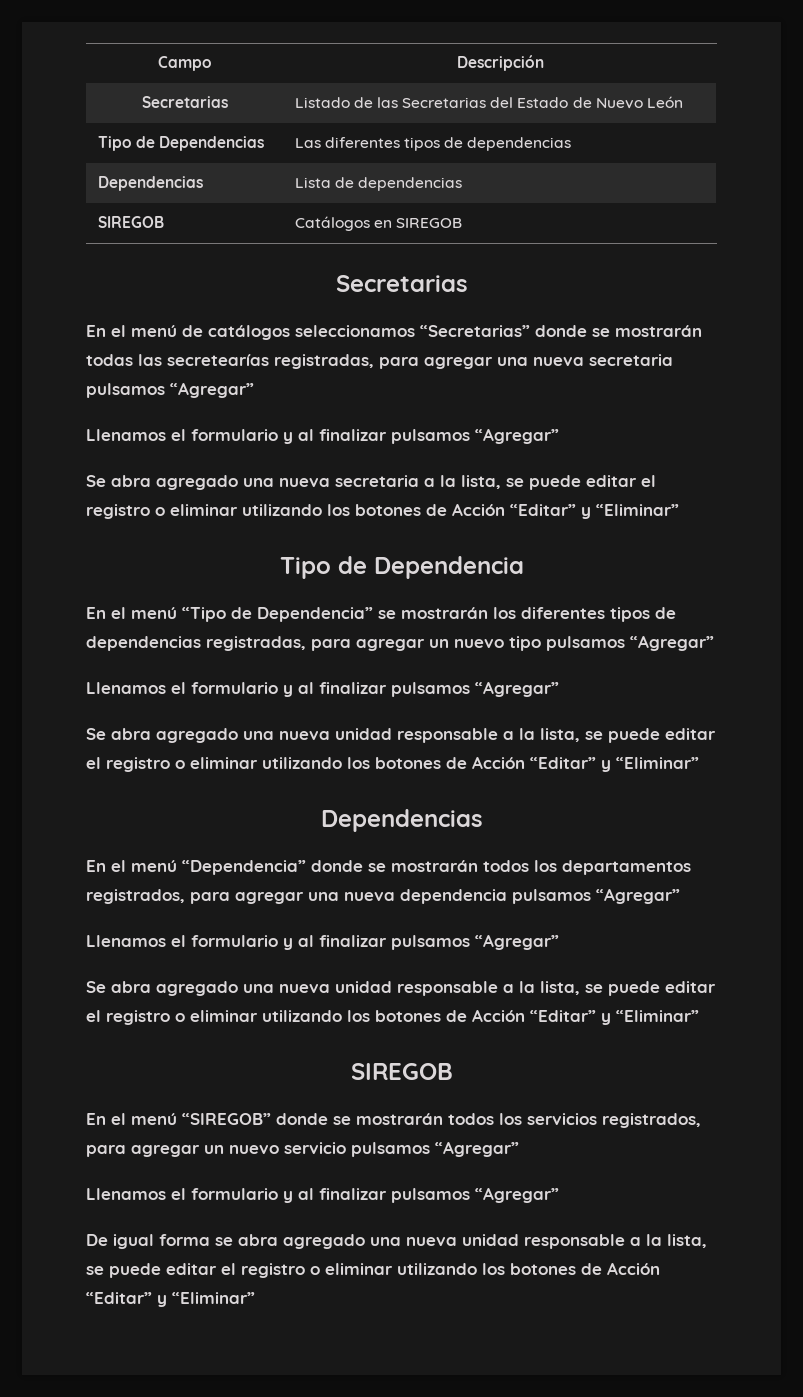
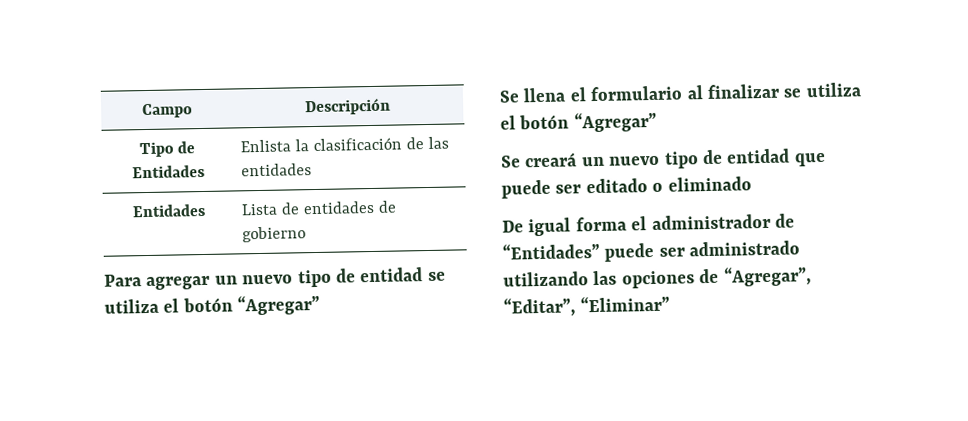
[142,96,228,108] [294,96,684,109] [97,136,264,151] [294,137,572,151] [97,176,203,191] [294,177,462,191] [97,216,164,228] [294,216,462,231] [335,275,468,292] [86,325,702,340] [86,354,673,369] [86,382,254,398] [86,428,559,444] [86,475,656,490] [86,503,679,519] [279,556,524,579] [86,607,676,622] [86,635,714,651] [86,681,559,697] [86,728,716,743] [86,756,699,772] [320,809,483,832] [86,860,691,875] [86,888,680,904] [86,934,559,950] [86,981,716,996] [86,1009,699,1025] [350,1063,453,1080] [86,1113,701,1128] [86,1141,519,1157] [86,1187,559,1203] [86,1234,707,1249] [86,1262,660,1278] [86,1292,167,1307] Secretarias | Listado de las Secretarias del Estado de Nuevo León // Tipo de Dependencias | Las diferentes tipos de dependencias // Dependencias | Lista de dependencias // SIREGOB | Catálogos en SIREGOB // Secretarias // En el menú de catálogos seleccionamos “Secretarias” donde se mostrarán todas las secretearías registradas, para agregar una nueva secretaria pulsamos “Agregar” // Llenamos el formulario y al finalizar pulsamos “Agregar” // Se abra agregado una nueva secretaria a la lista, se puede editar el registro o eliminar utilizando los botones de Acción “Editar” y “Eliminar” // Tipo de Dependencia // En el menú “Tipo de Dependencia” se mostrarán los diferentes tipos de dependencias registradas, para agregar un nuevo tipo pulsamos “Agregar” // Llenamos el formulario y al finalizar pulsamos “Agregar” // Se abra agregado una nueva unidad responsable a la lista, se puede editar el registro o eliminar utilizando los botones de Acción “Editar” y “Eliminar” // Dependencias // En el menú “Dependencia” donde se mostrarán todos los departamentos registrados, para agregar una nueva dependencia pulsamos “Agregar” // Llenamos el formulario y al finalizar pulsamos “Agregar” // Se abra agregado una nueva unidad responsable a la lista, se puede editar el registro o eliminar utilizando los botones de Acción “Editar” y “Eliminar” // SIREGOB // En el menú “SIREGOB” donde se mostrarán todos los servicios registrados, para agregar un nuevo servicio pulsamos “Agregar” // Llenamos el formulario y al finalizar pulsamos “Agregar” // De igual forma se abra agregado una nueva unidad responsable a la lista, se puede editar el registro o eliminar utilizando los botones de Acción “Editar” y -> [138,141,196,158] [131,164,205,179] [240,136,449,153] [241,163,313,177] [131,203,206,218] [241,200,398,216] [242,226,307,243] [104,267,446,291] [104,294,321,316] [499,82,862,103] [500,111,657,133] [501,148,826,169] [501,176,752,199] [502,213,795,237] [502,240,801,262] [503,266,812,289] [503,297,576,318] Tipo de Entidades | Enlista la clasificación de las entidades // Entidades | Lista de entidades de gobierno // Para agregar un nuevo tipo de entidad se utiliza el botón “Agregar” // Se llena el formulario al finalizar se utiliza el botón “Agregar” // Se creará un nuevo tipo de entidad que puede ser editado o eliminado // De igual forma el administrador de “Entidades” puede ser administrado utilizando las opciones de “Agregar”, “Editar”,

